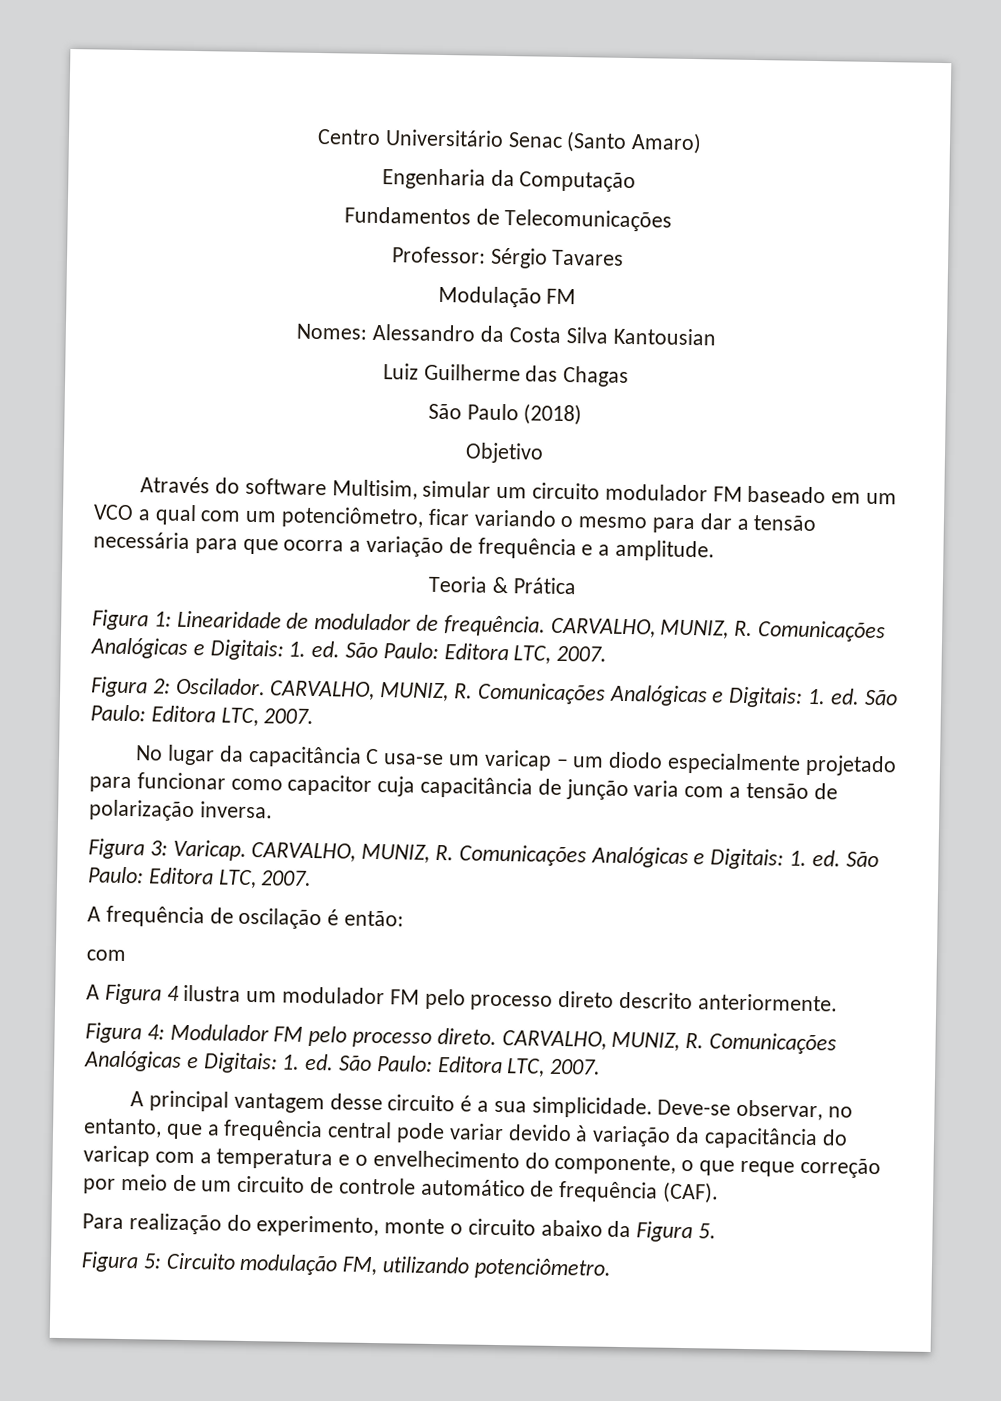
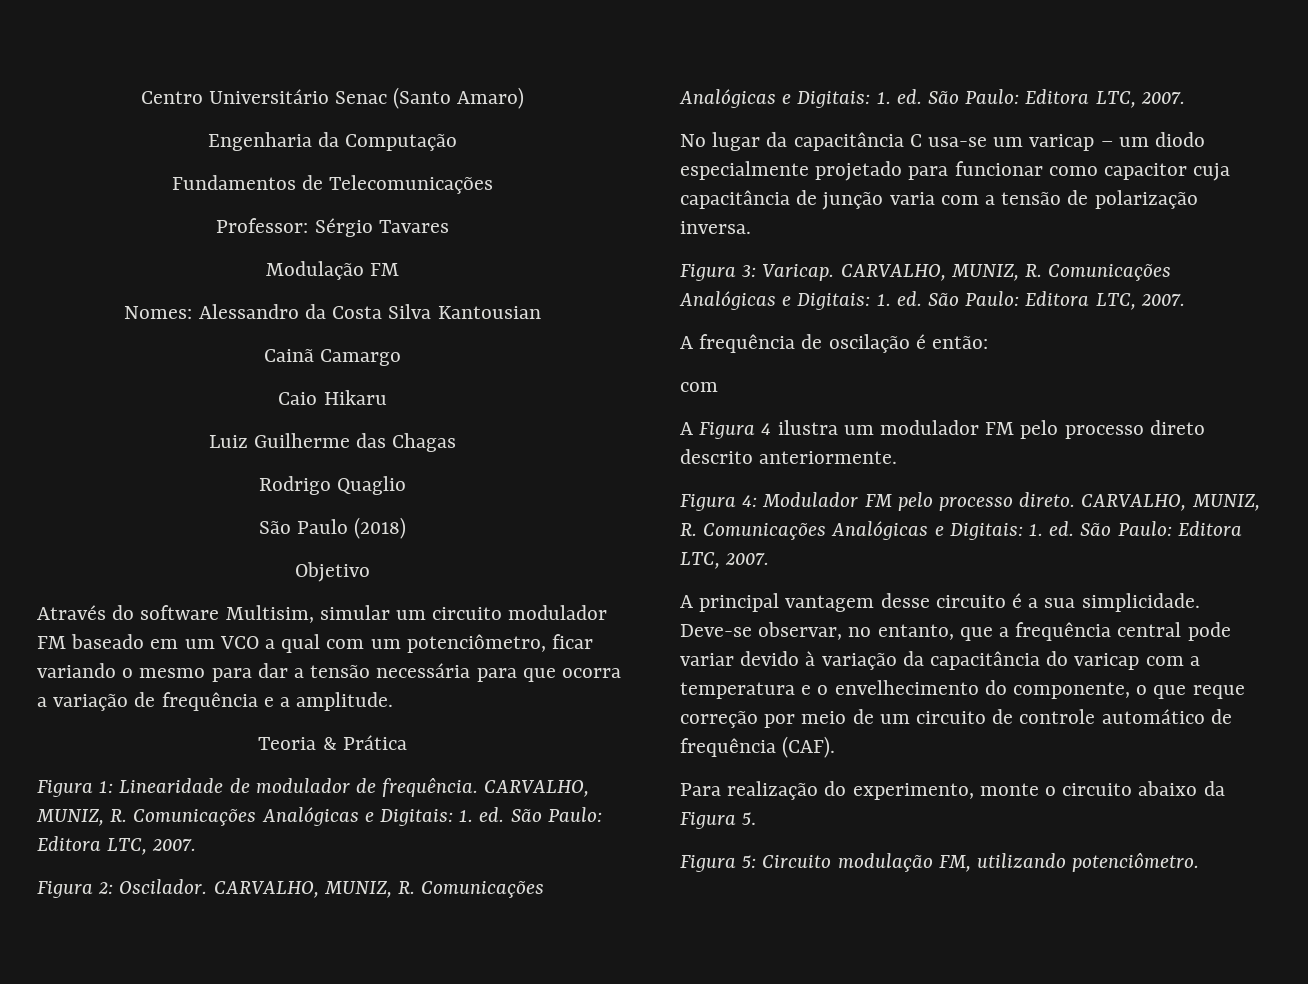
(716, 336) none -> [263,349,402,366] [278,390,387,405] // Cainã Camargo // Caio Hikaru
(630, 376) none -> [258,476,407,495] // Rodrigo Quaglio

